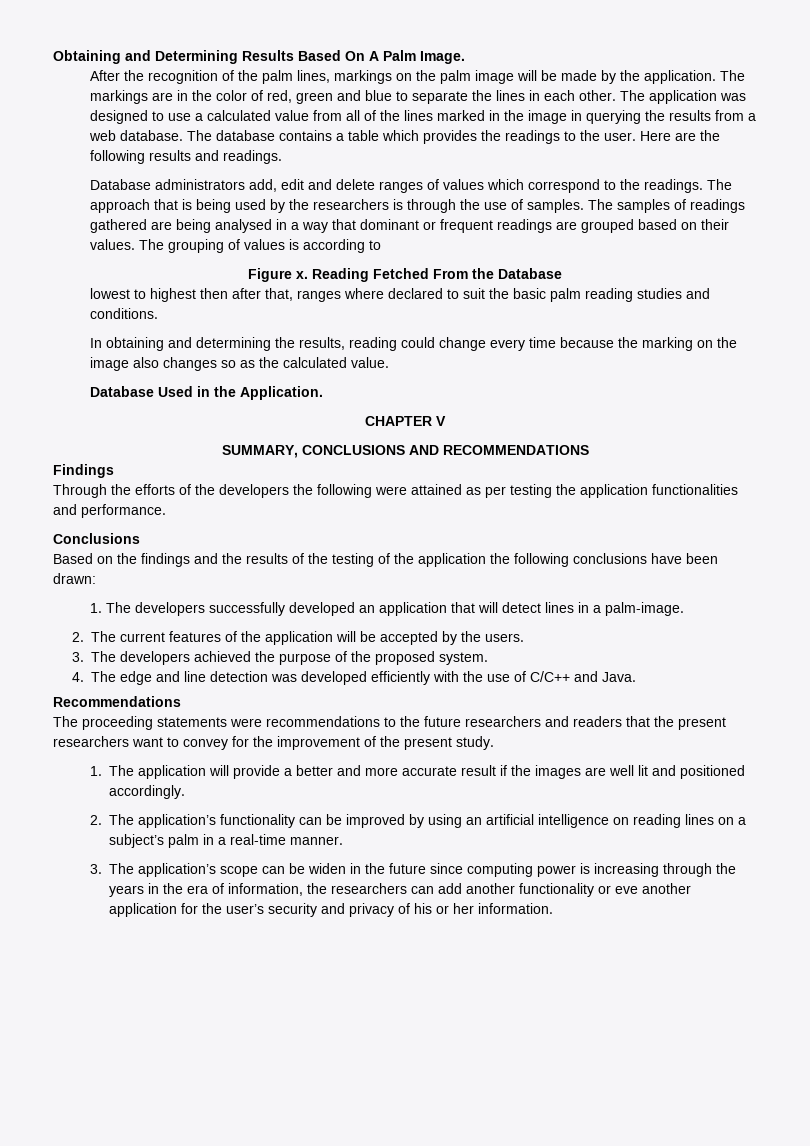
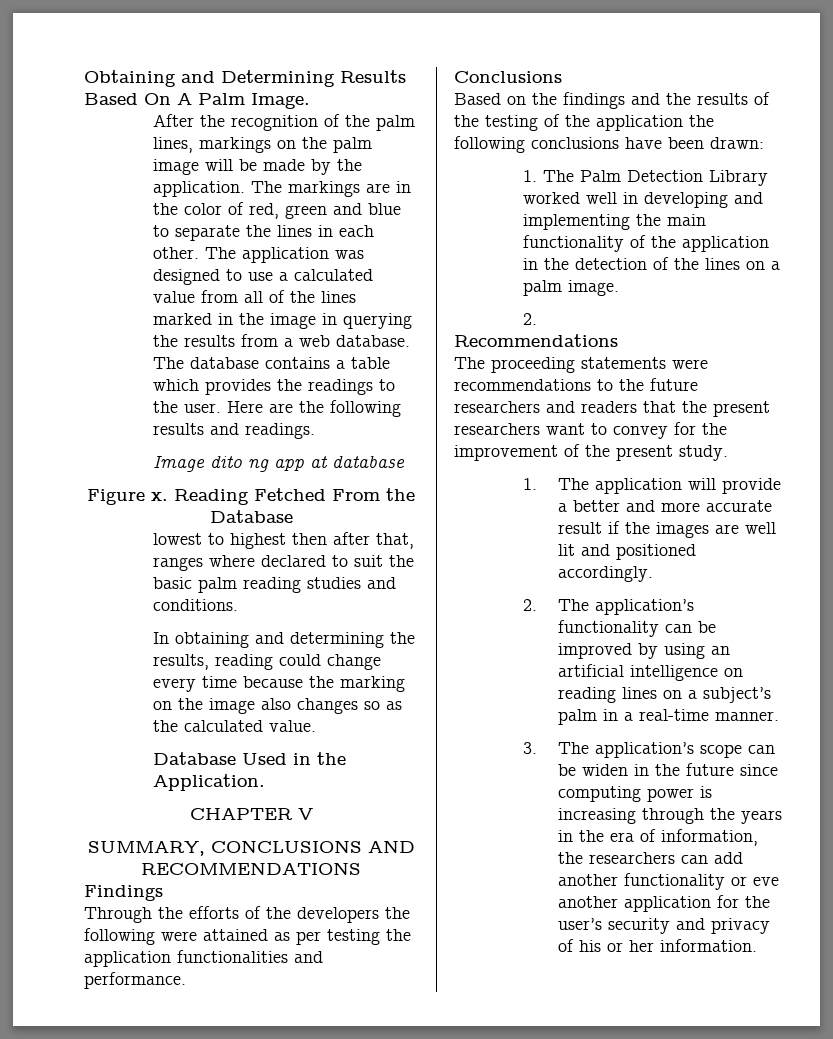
[90,179,733,193] [90,199,746,213] [90,219,730,233] [90,239,382,253] Database administrators add, edit and delete ranges of values which correspond to the readings. The approach that is being used by the researchers is through the use of samples. The samples of readings gathered are being analysed in a way that dominant or frequent readings are grouped based on their values. The grouping of values is according to -> [153,455,406,472] Image dito ng app at database
[135,602,685,616] [71,631,524,645] [71,651,488,665] [71,671,636,685] developers successfully developed an application that will detect lines in a palm-image. // 2. The current features of the application will be accepted by the users. // 3. The developers achieved the purpose of the proposed system. // 4. The edge and line detection was developed efficiently with the use of C/C++ and Java. -> [580,170,769,186] [523,192,764,208] [523,214,707,230] [523,235,770,252] [523,257,781,270] [523,280,620,296] [523,313,538,325] Palm Detection Library worked well in developing and implementing the main functionality of the application in the detection of the lines on a palm image. // 2.

